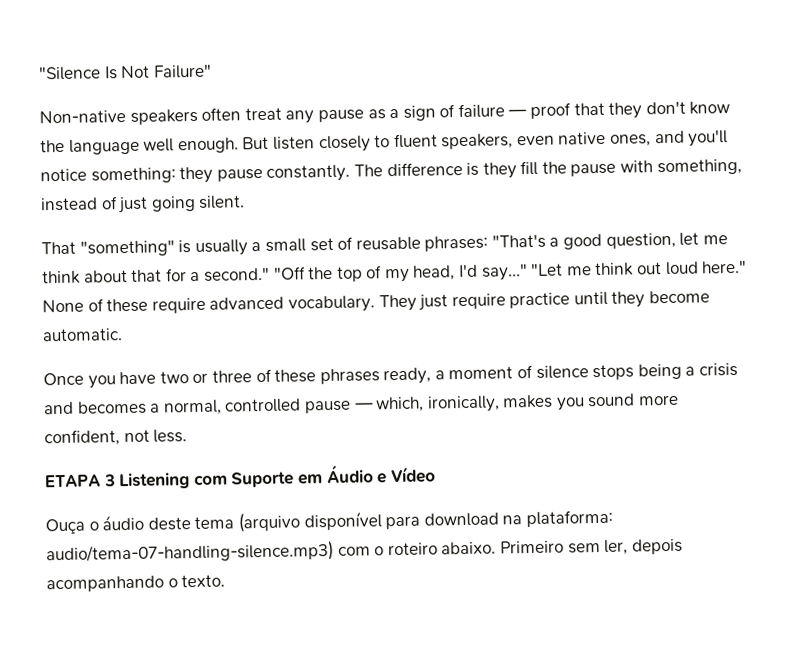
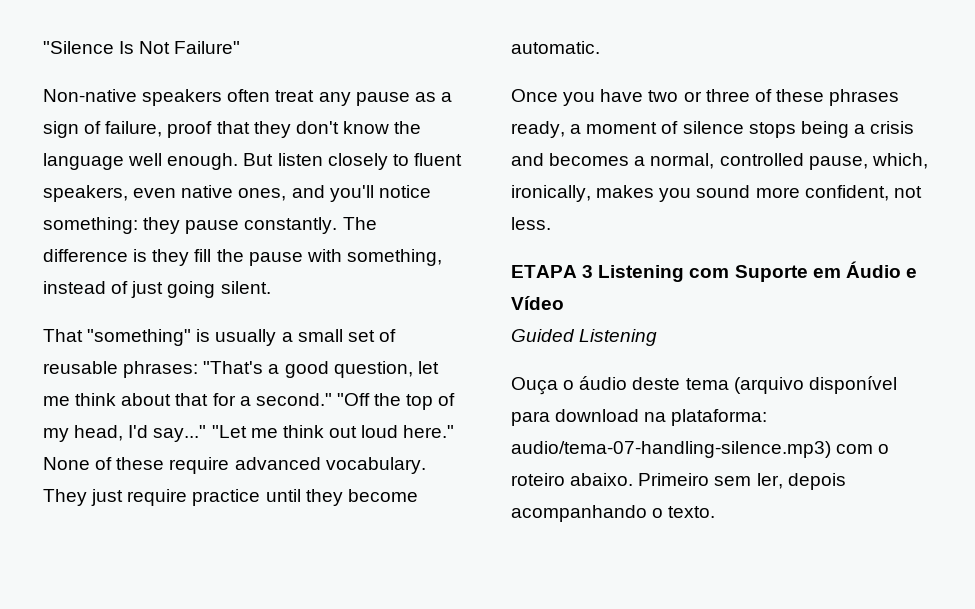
[457,103,528,119] failure — -> [105,121,163,137] failure,
[304,400,374,414] pause — -> [808,156,868,170] pause,
(436, 475) none -> [511,329,658,346] // Guided Listening

